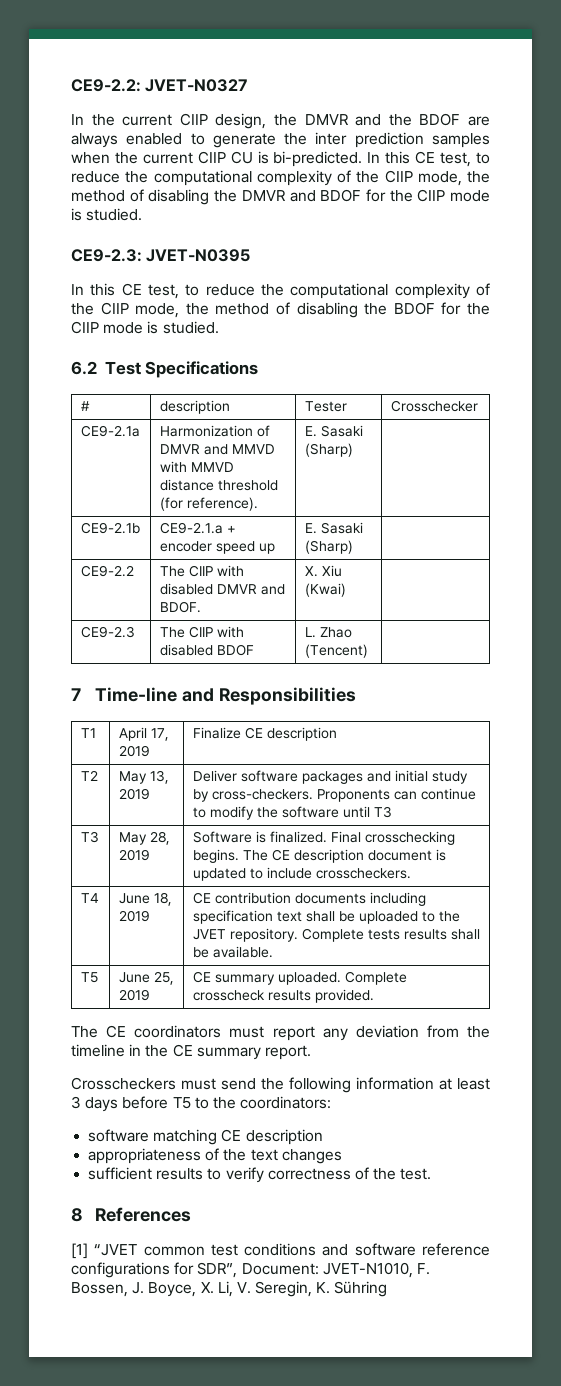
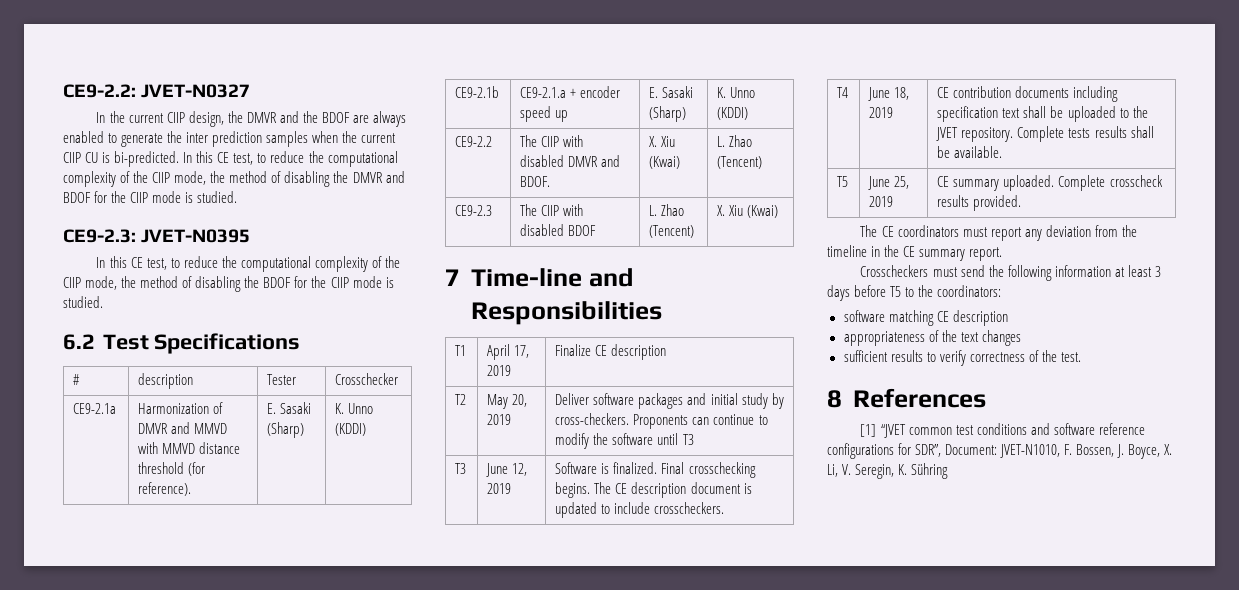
(353, 450) none -> [335,403,374,414] [335,423,367,436] K. Unno (KDDI)
(353, 547) none -> [717,87,756,98] [717,107,749,120] K. Unno (KDDI)
(346, 590) none -> [717,135,753,147] [717,156,763,169] L. Zhao (Tencent)
(368, 651) none -> [717,205,779,218] X. Xiu (Kwai)
[149,770,169,784] 13, -> [512,394,528,407] 20,
[118,831,170,845] May 28, -> [486,463,528,477] June 12,

